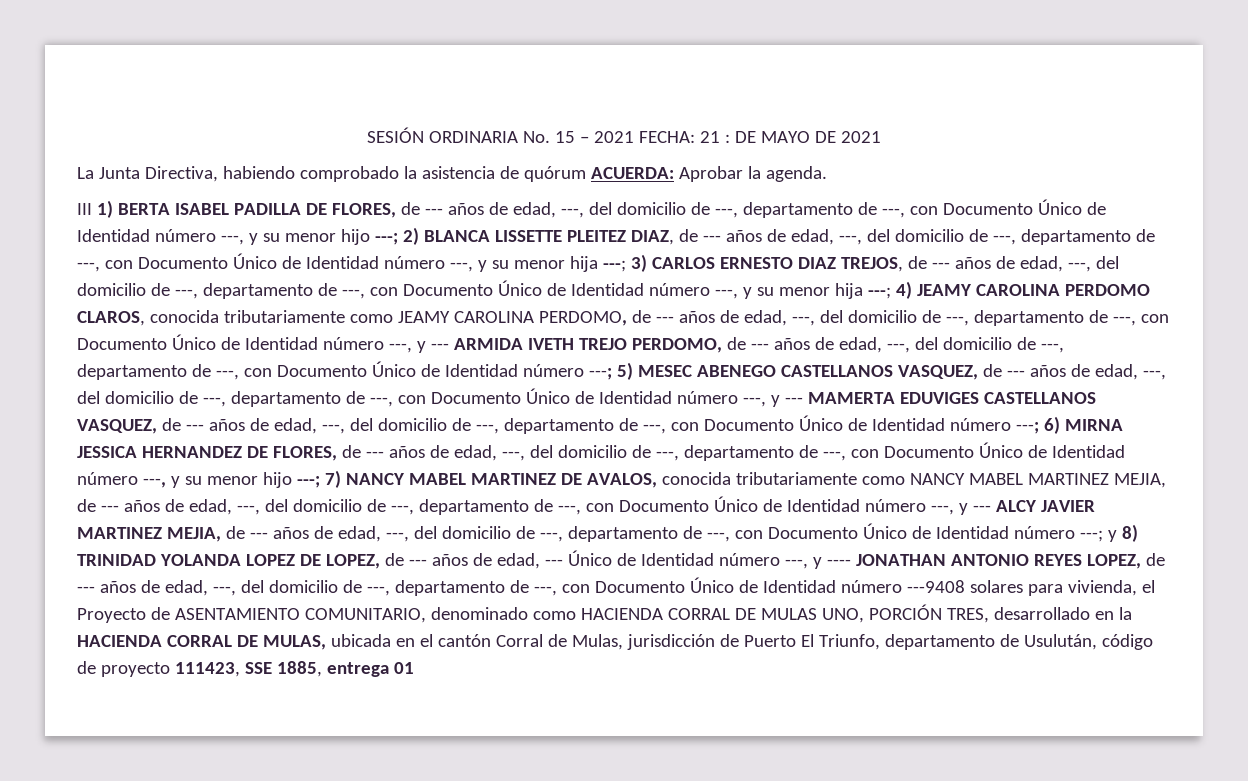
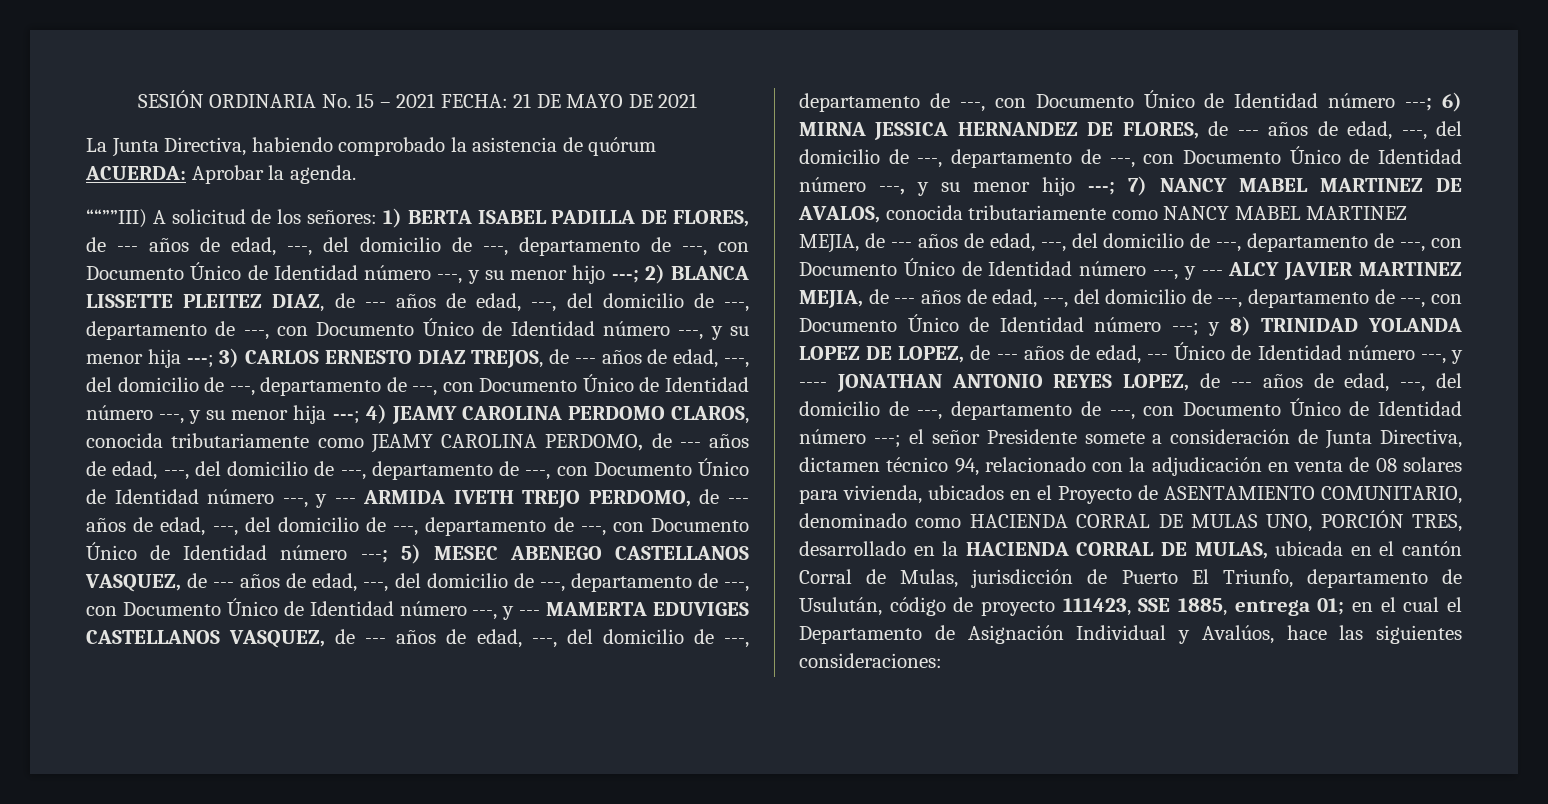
[724,134,730,143] : -> (532, 100) none
[77,203,92,215] III -> [86,209,378,228] ““””III) A solicitud de los señores:
[906,580,965,593] ---9408 -> [873,429,1462,449] [799,457,1397,476] ---; el señor Presidente somete a consideración de Junta Directiva, dictamen técnico 94, relacionado con la adjudicación en venta de 08
(1137, 588) none -> [928,485,1031,500] ubicados en
[393,662,414,674] 01 -> [1317,597,1462,615] [799,625,1462,644] [799,653,942,668] 01; en el cual el Departamento de Asignación Individual y Avalúos, hace las siguientes consideraciones:

